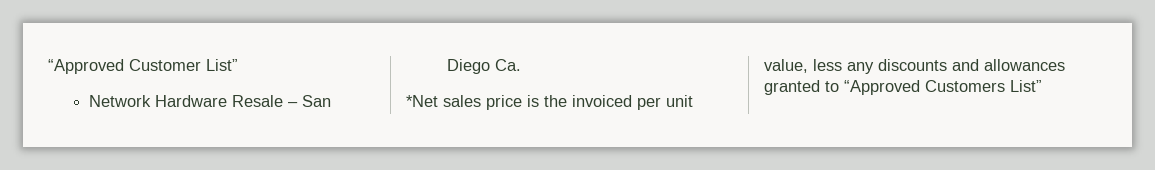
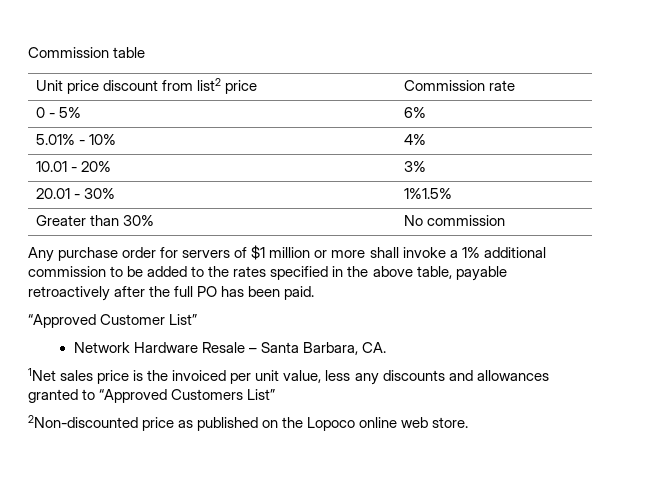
(48, 66) none -> [28,47,146,58] [35,78,258,94] [403,80,515,91] [35,107,82,118] [403,107,426,118] [35,134,117,145] [403,134,426,145] [35,161,112,172] [403,161,426,172] [35,188,116,199] [403,188,452,199] [35,215,155,226] [403,215,505,226] [28,245,546,262] [28,266,507,281] [28,286,315,301] Commission table // Unit price discount from list2 price | Commission rate // 0 - 5% | 6% // 5.01% - 10% | 4% // 10.01 - 20% | 3% // 20.01 - 30% | 1%1.5% // Greater than 30% | No commission // Any purchase order for servers of $1 million or more shall invoke a 1% additional commission to be added to the rates specified in the above table, payable retroactively after the full PO has been paid. //
[302,95,332,107] [447,59,522,74] [406,95,438,107] San Diego Ca. // *Net -> [260,342,386,355] [28,368,56,381] Santa Barbara, CA. // 1Net
(1042, 86) none -> [28,415,469,431] // 2Non-discounted price as published on the Lopoco online web store.

